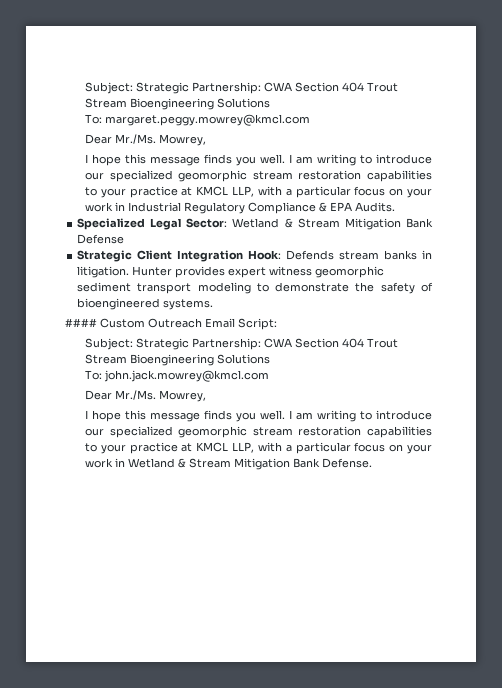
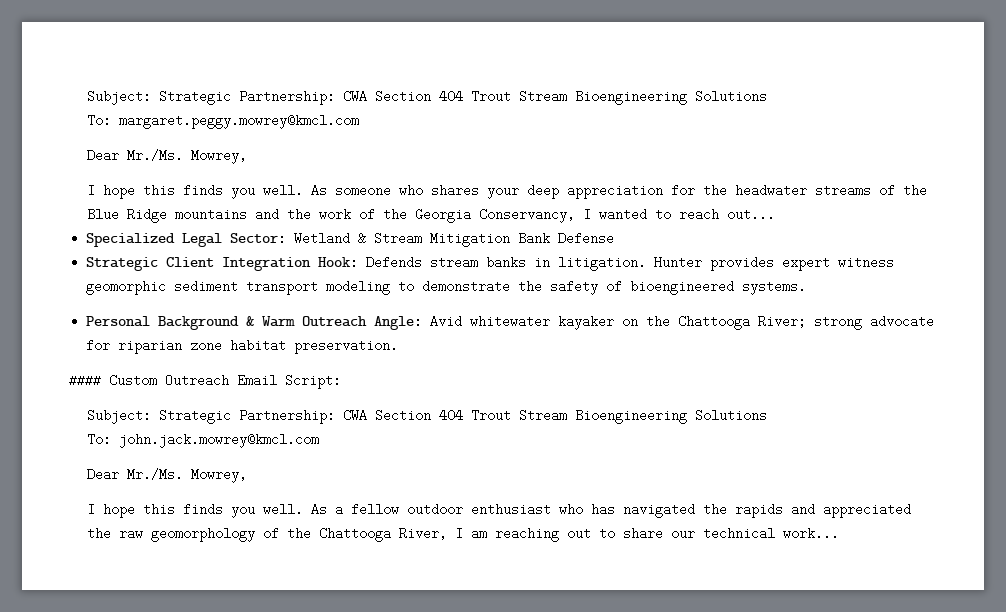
[149,154,433,166] [84,170,432,182] [84,186,432,198] [84,202,395,214] message finds you well. I am writing to introduce our specialized geomorphic stream restoration capabilities to your practice at KMCL LLP, with a particular focus on your work in Industrial Regulatory Compliance & EPA Audits. -> [183,184,928,199] [87,208,776,223] finds you well. As someone who shares your deep appreciation for the headwater streams of the Blue Ridge mountains and the work of the Georgia Conservancy, I wanted to reach out...
(214, 304) none -> [86,315,935,330] [86,339,399,354] // Personal Background & Warm Outreach Angle: Avid whitewater kayaker on the Chattooga River; strong advocate for riparian zone habitat preservation.
[149,410,433,422] [84,426,432,438] [84,442,432,454] [84,458,372,470] message finds you well. I am writing to introduce our specialized geomorphic stream restoration capabilities to your practice at KMCL LLP, with a particular focus on your work in Wetland & Stream Mitigation Bank Defense. -> [183,503,912,518] [87,527,840,542] finds you well. As a fellow outdoor enthusiast who has navigated the rapids and appreciated the raw geomorphology of the Chattooga River, I am reaching out to share our technical work...

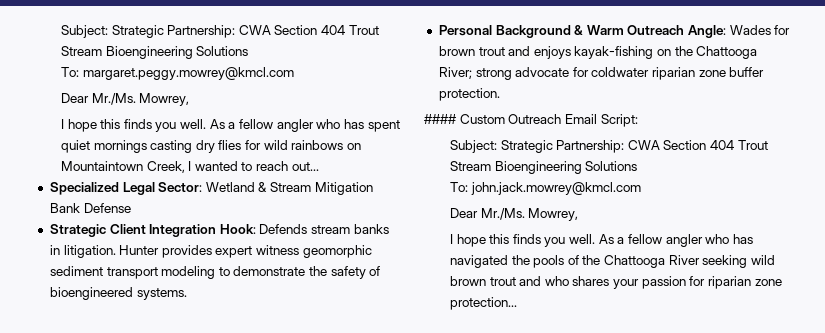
[335,184,928,199] [87,208,576,223] someone who shares your deep appreciation for the headwater streams of the Blue Ridge mountains and the work of the Georgia Conservancy, -> [228,119,400,132] [60,140,362,153] [60,161,185,173] a fellow angler who has spent quiet mornings casting dry flies for wild rainbows on Mountaintown Creek,
[430,315,615,330] Avid whitewater kayaker -> [729,25,791,35] [438,46,654,59] Wades for brown trout and enjoys kayak-fishing
[118,339,399,354] riparian zone habitat preservation. -> [591,67,765,80] [438,88,500,101] coldwater riparian zone buffer protection.
[407,503,552,516] outdoor enthusiast -> [665,234,703,247] angler
[735,503,912,518] [87,527,840,542] rapids and appreciated the raw geomorphology of the Chattooga River, I am reaching out to share our technical work... -> [533,255,776,268] [449,276,782,289] [449,297,517,310] pools of the Chattooga River seeking wild brown trout and who shares your passion for riparian zone protection...

